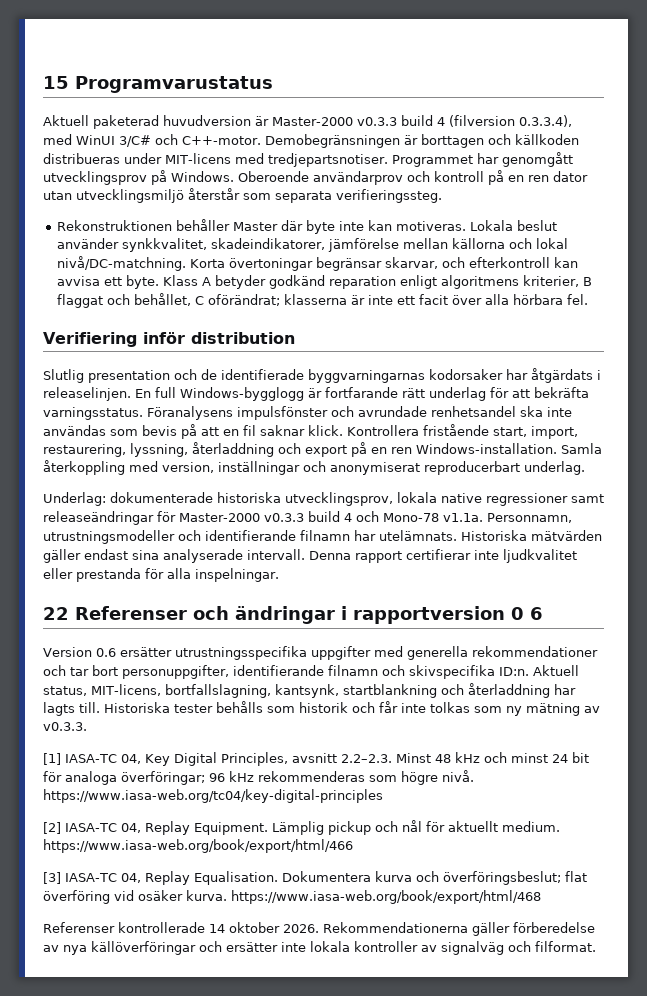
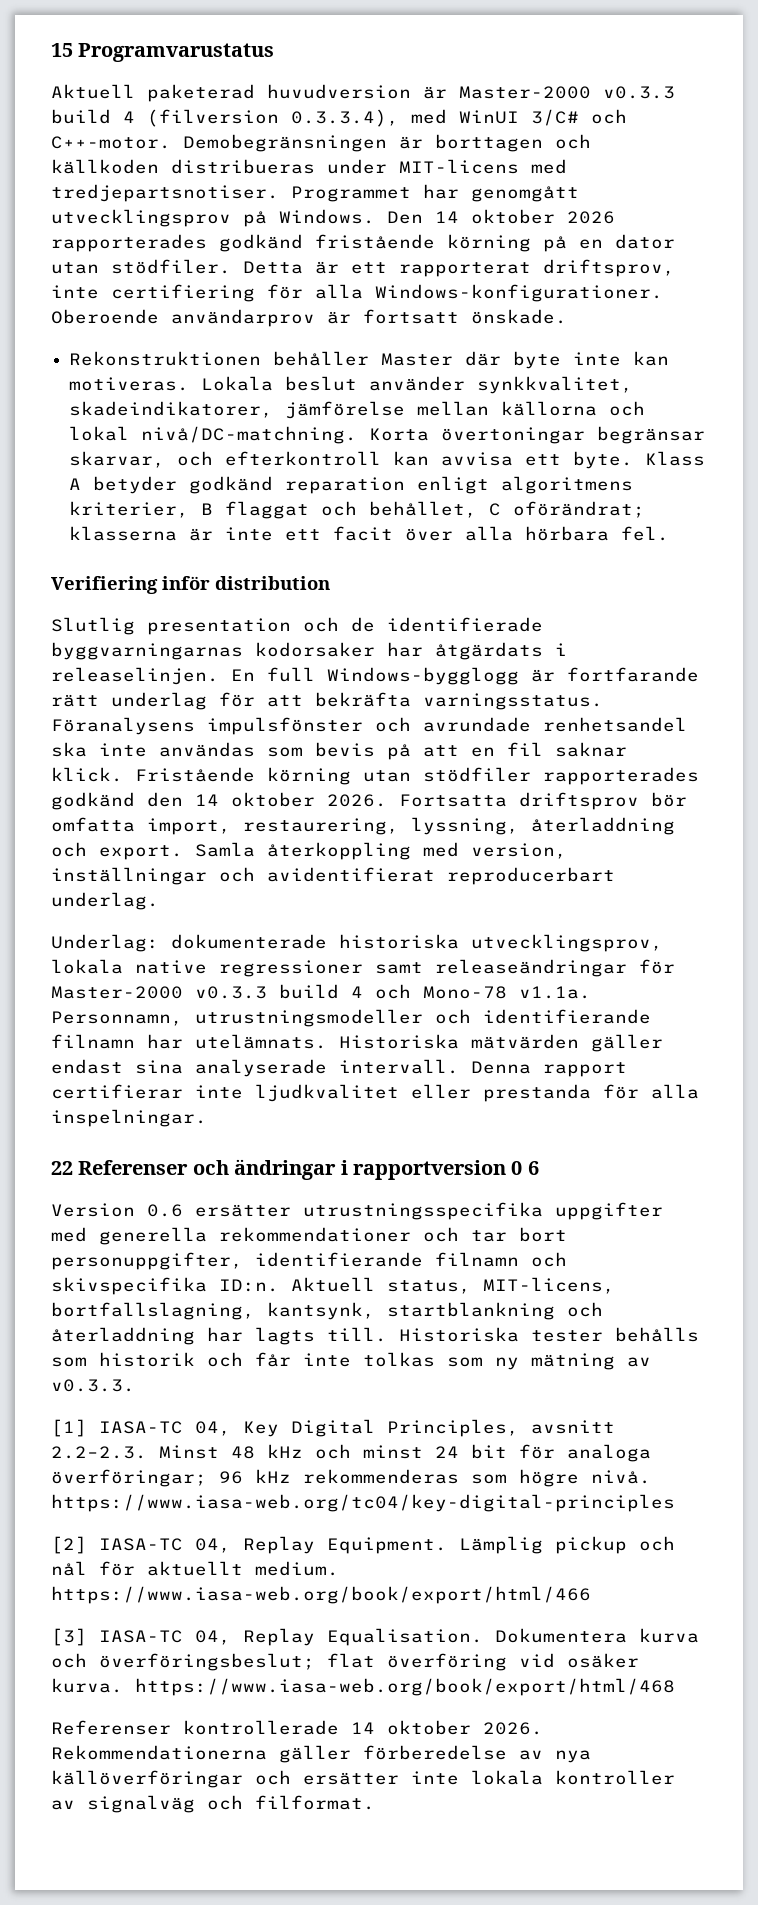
[238,170,588,185] [43,188,442,203] Oberoende användarprov och kontroll på en ren dator utan utvecklingsmiljö återstår som separata verifieringssteg. -> [387,209,615,224] [51,234,675,252] [51,259,675,277] [51,284,663,302] [51,309,567,327] Den 14 oktober 2026 rapporterades godkänd fristående körning på en dator utan stödfiler. Detta är ett rapporterat driftsprov, inte certifiering för alla Windows-konfigurationer. Oberoende användarprov är fortsatt önskade.
[347,424,527,437] Kontrollera fristående start, -> [135,767,699,785] [51,792,687,810] [51,817,135,832] Fristående körning utan stödfiler rapporterades godkänd den 14 oktober 2026. Fortsatta driftsprov bör omfatta
[305,442,557,457] export på en ren Windows-installation. -> [99,845,183,860] export.
[330,462,420,475] anonymiserat -> [267,867,435,882] avidentifierat

